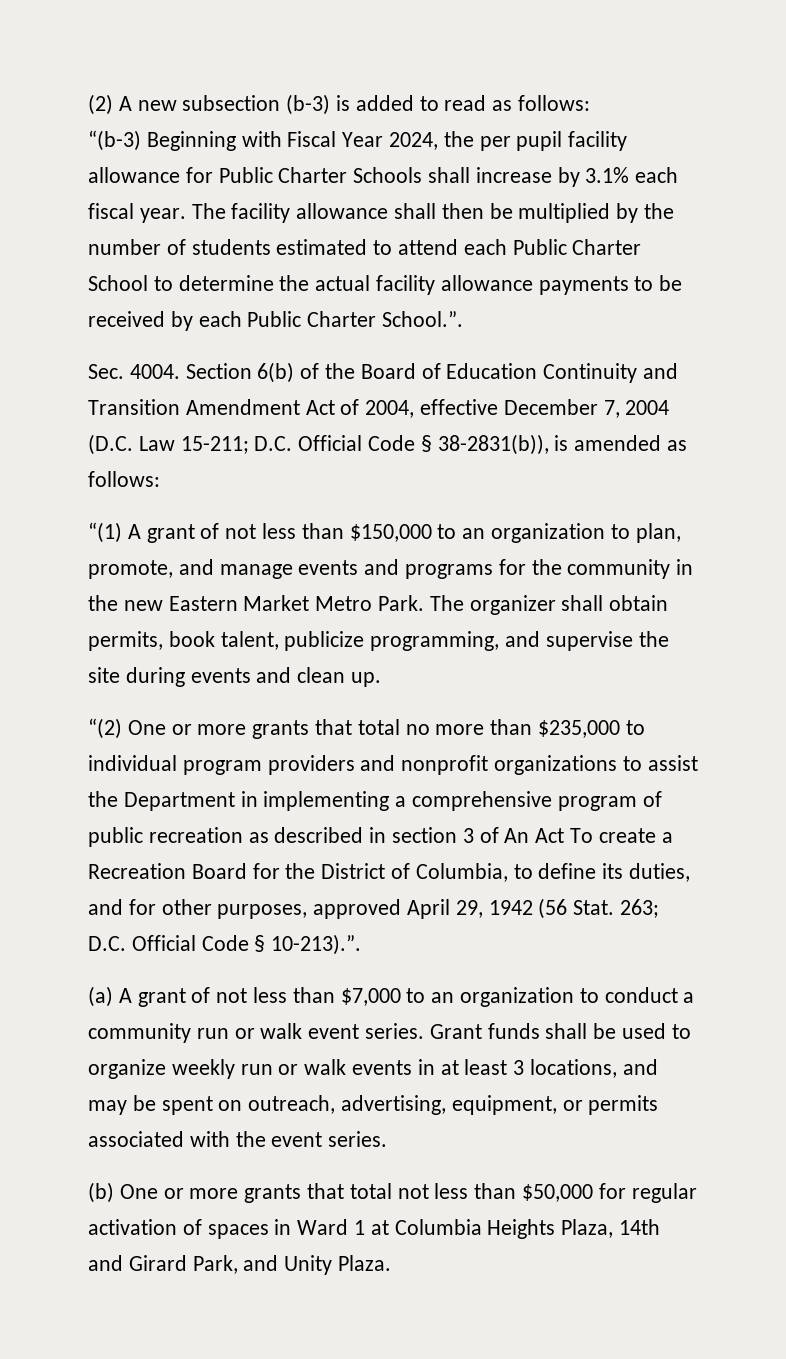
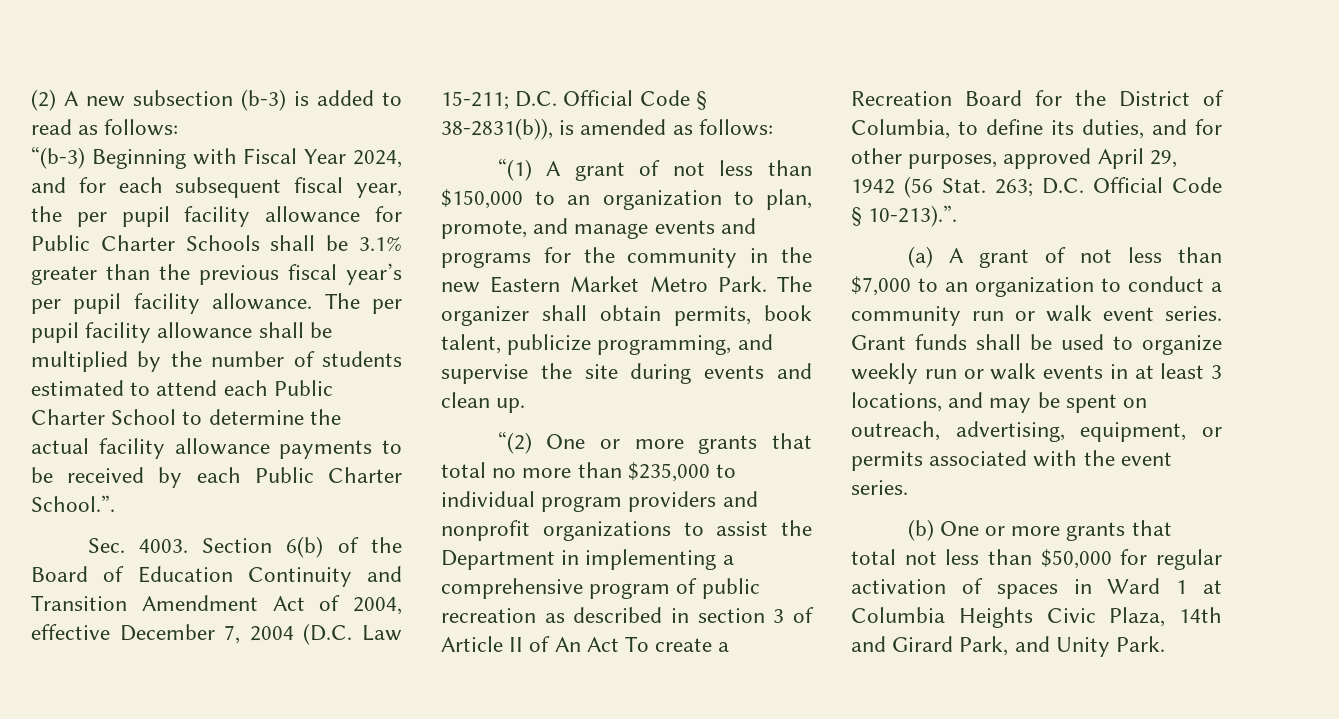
(439, 141) none -> [31,177,402,198] and for each subsequent fiscal year,
[475,167,679,187] [88,203,226,223] increase by 3.1% each fiscal year. The -> [326,235,403,251] [31,263,402,285] [31,293,402,314] [31,322,79,343] be 3.1% greater than the previous fiscal year’s per pupil facility allowance. The per pupil
[441,203,484,219] then -> (304, 330) none
[129,364,180,379] 4004. -> [138,539,188,553] 4003.
(499, 835) none -> [441,636,551,652] Article II of
(556, 1229) none -> [1046,608,1096,623] Civic
[338,1255,392,1271] Plaza. -> [1116,636,1166,652] Park.

